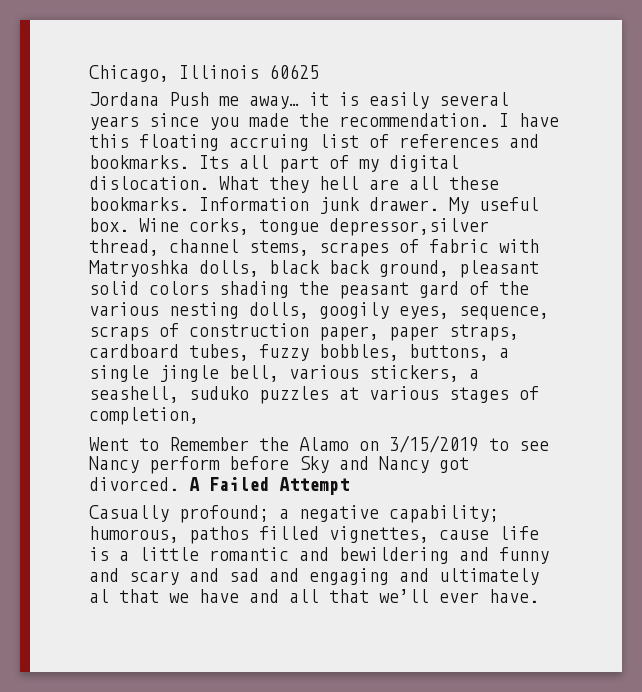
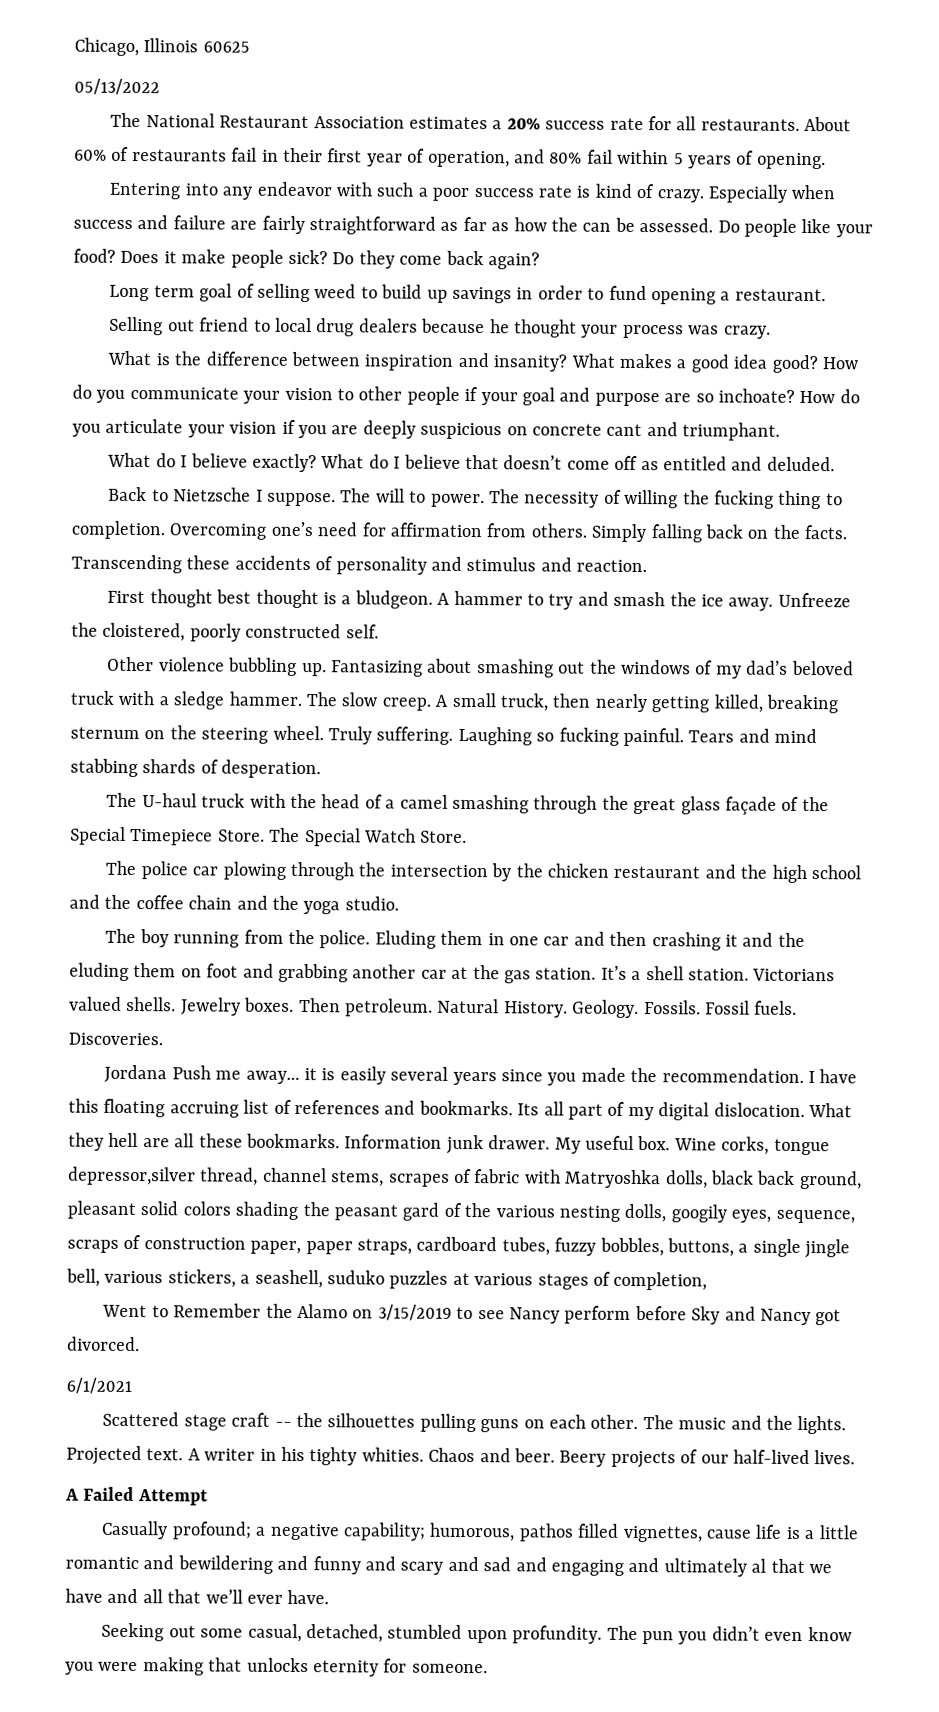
(319, 71) none -> [74,78,160,96] [110,112,852,132] [74,146,826,170] [109,181,836,203] [73,215,873,238] [73,248,540,270] [109,283,826,305] [109,316,771,339] [107,350,858,374] [72,384,860,407] [72,418,781,441] [107,452,835,473] [108,486,843,510] [71,520,848,543] [71,554,648,575] [107,589,851,611] [71,622,379,642] [107,656,854,679] [70,690,838,714] [70,725,818,747] [70,758,322,779] [106,792,829,815] [70,826,468,847] [105,860,861,884] [69,894,399,915] [105,928,805,951] [69,962,836,984] [69,996,798,1019] [68,1032,163,1046] // 05/13/2022 // The National Restaurant Association estimates a 20% success rate for all restaurants. About 60% of restaurants fail in their first year of operation, and 80% fail within 5 years of opening. // Entering into any endeavor with such a poor success rate is kind of crazy. Especially when success and failure are fairly straightforward as far as how the can be assessed. Do people like your food? Does it make people sick? Do they come back again? // Long term goal of selling weed to build up savings in order to fund opening a restaurant. // Selling out friend to local drug dealers because he thought your process was crazy. // What is the difference between inspiration and insanity? What makes a good idea good? How do you communicate your vision to other people if your goal and purpose are so inchoate? How do you articulate your vision if you are deeply suspicious on concrete cant and triumphant. // What do I believe exactly? What do I believe that doesn’t come off as entitled and deluded. // Back to Nietzsche I suppose. The will to power. The necessity of willing the fucking thing to completion. Overcoming one’s need for affirmation from others. Simply falling back on the facts. Transcending these accidents of personality and stimulus and reaction. // First thought best thought is a bludgeon. A hammer to try and smash the ice away. Unfreeze the cloistered, poorly constructed self. // Other violence bubbling up. Fantasizing about smashing out the windows of my dad’s beloved truck with a sledge hammer. The slow creep. A small truck, then nearly getting killed, breaking sternum on the steering wheel. Truly suffering. Laughing so fucking painful. Tears and mind stabbing shards of desperation. // The U-haul truck with the head of a camel smashing through the great glass façade of the Special Timepiece Store. The Special Watch Store. // The police car plowing through the intersection by the chicken restaurant and the high school and the coffee chain and the yoga studio. // The boy running from the police. Eluding them in one car and then crashing it and the eluding them on foot and grabbing another car at the gas station. It’s a shell station. Victorians valued shells. Jewelry boxes. Then petroleum. Natural History. Geology. Fossils. Fossil fuels. Discoveries.
(179, 484) none -> [66,1377,132,1395] [102,1411,847,1435] [66,1445,856,1469] // 6/1/2021 // Scattered stage craft -- the silhouettes pulling guns on each other. The music and the lights. Projected text. A writer in his tighty whities. Chaos and beer. Beery projects of our half-lived lives. //
(539, 596) none -> [101,1622,852,1645] [65,1657,488,1677] // Seeking out some casual, detached, stumbled upon profundity. The pun you didn’t even know you were making that unlocks eternity for someone.

